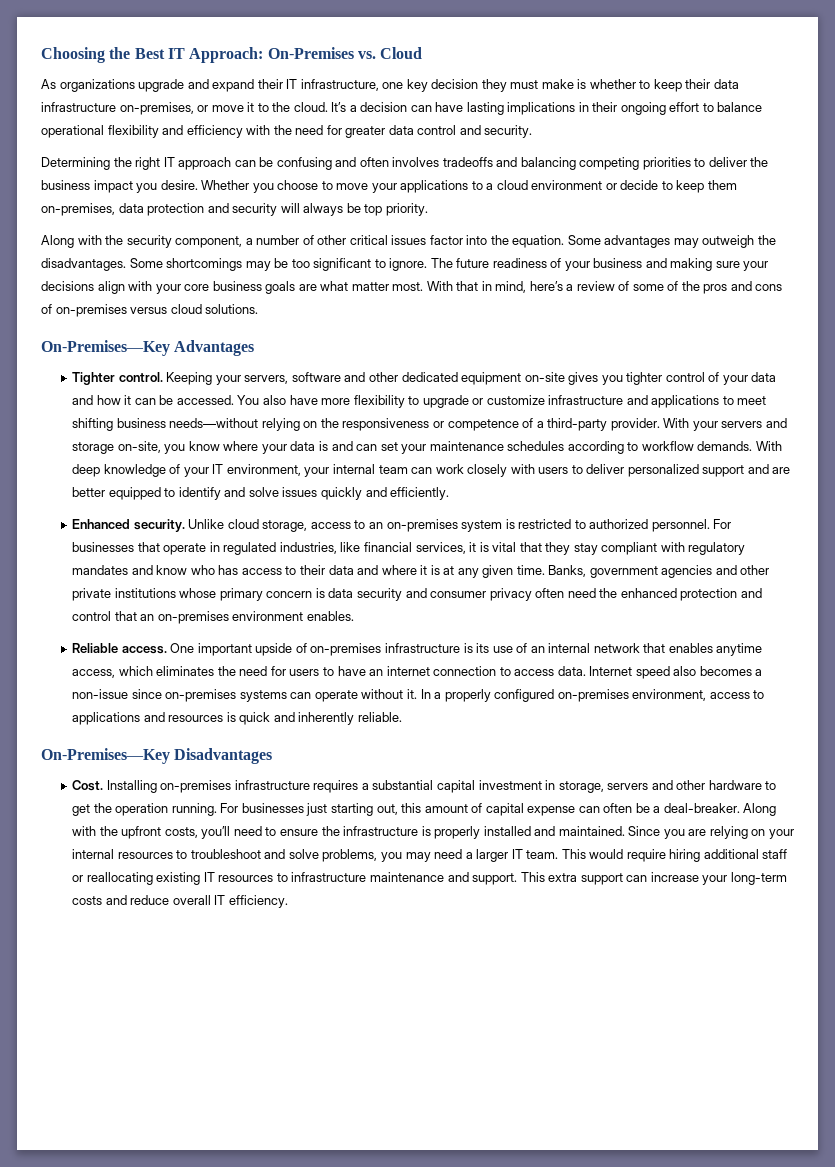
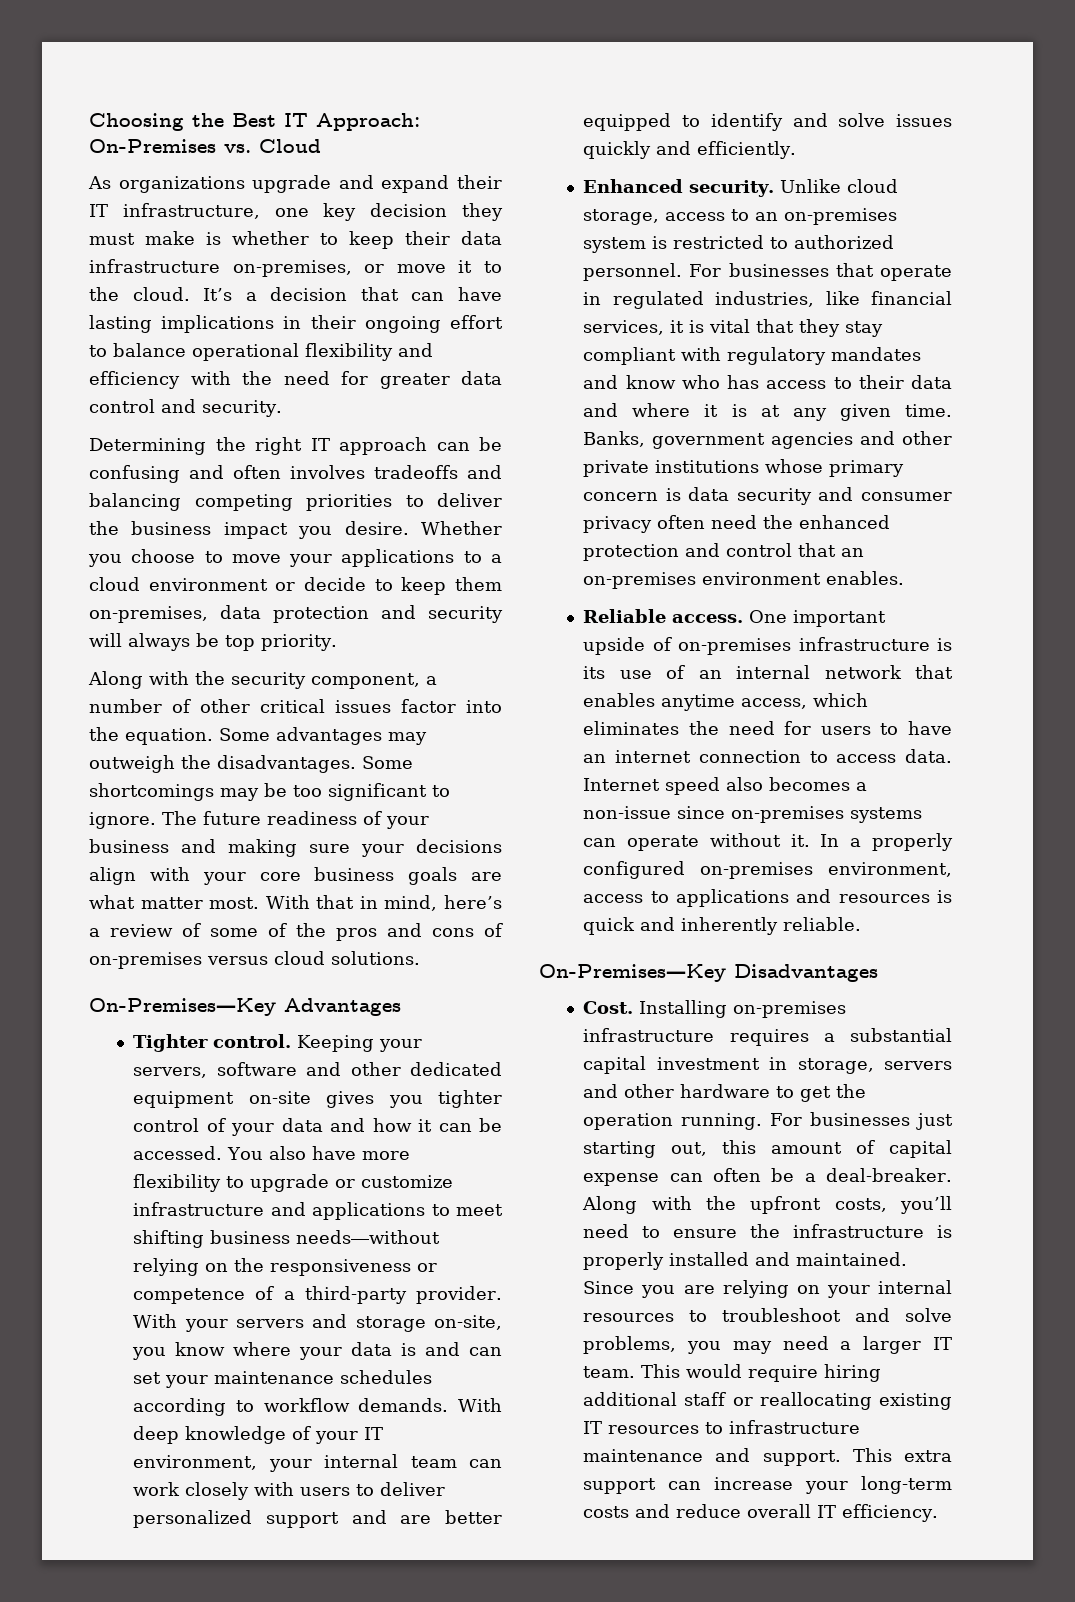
(408, 107) none -> [360,287,399,301] that

